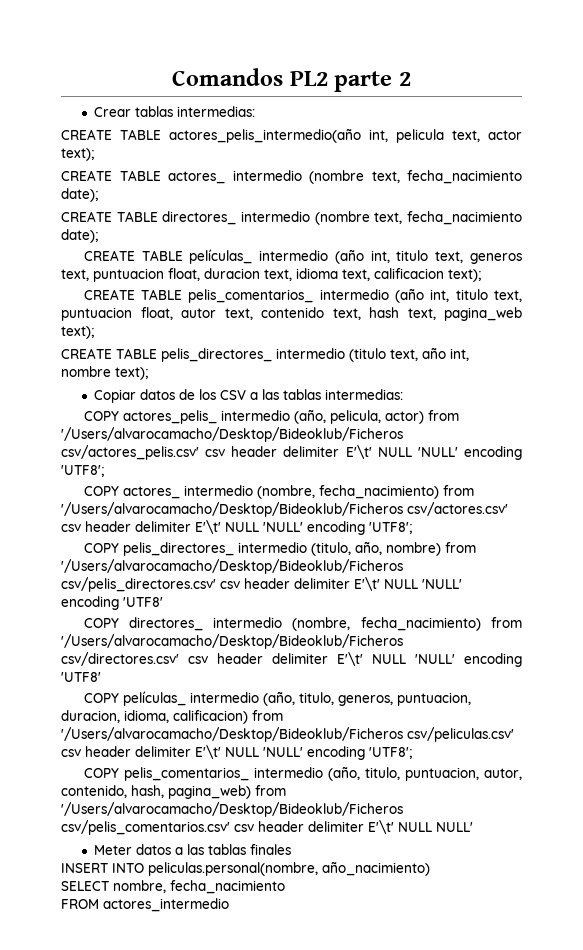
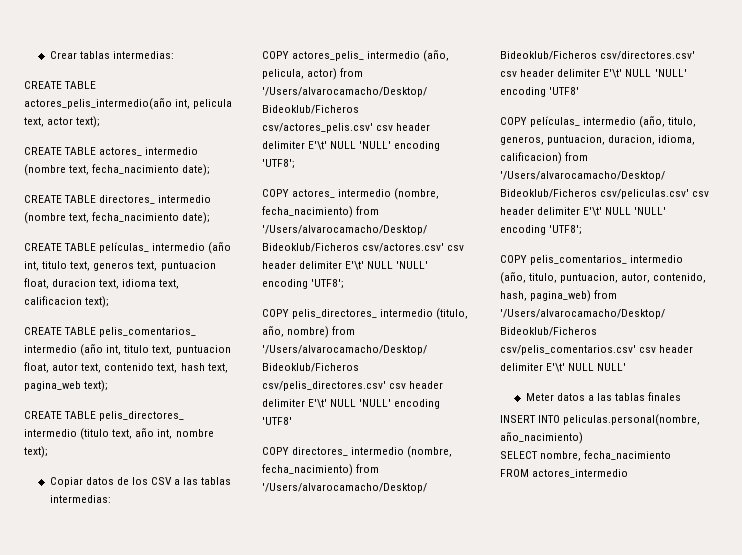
[172,68,411,92] Comandos PL2 parte 2 // -> (49, 55) none

